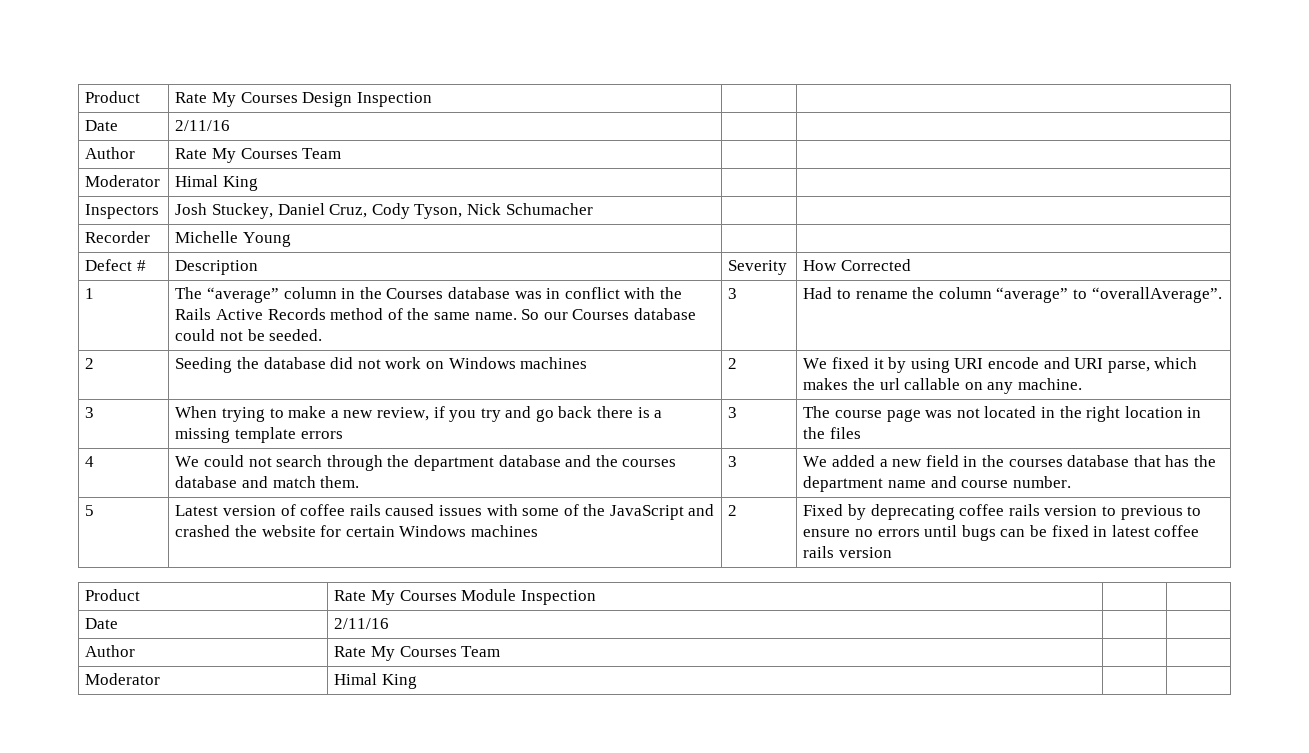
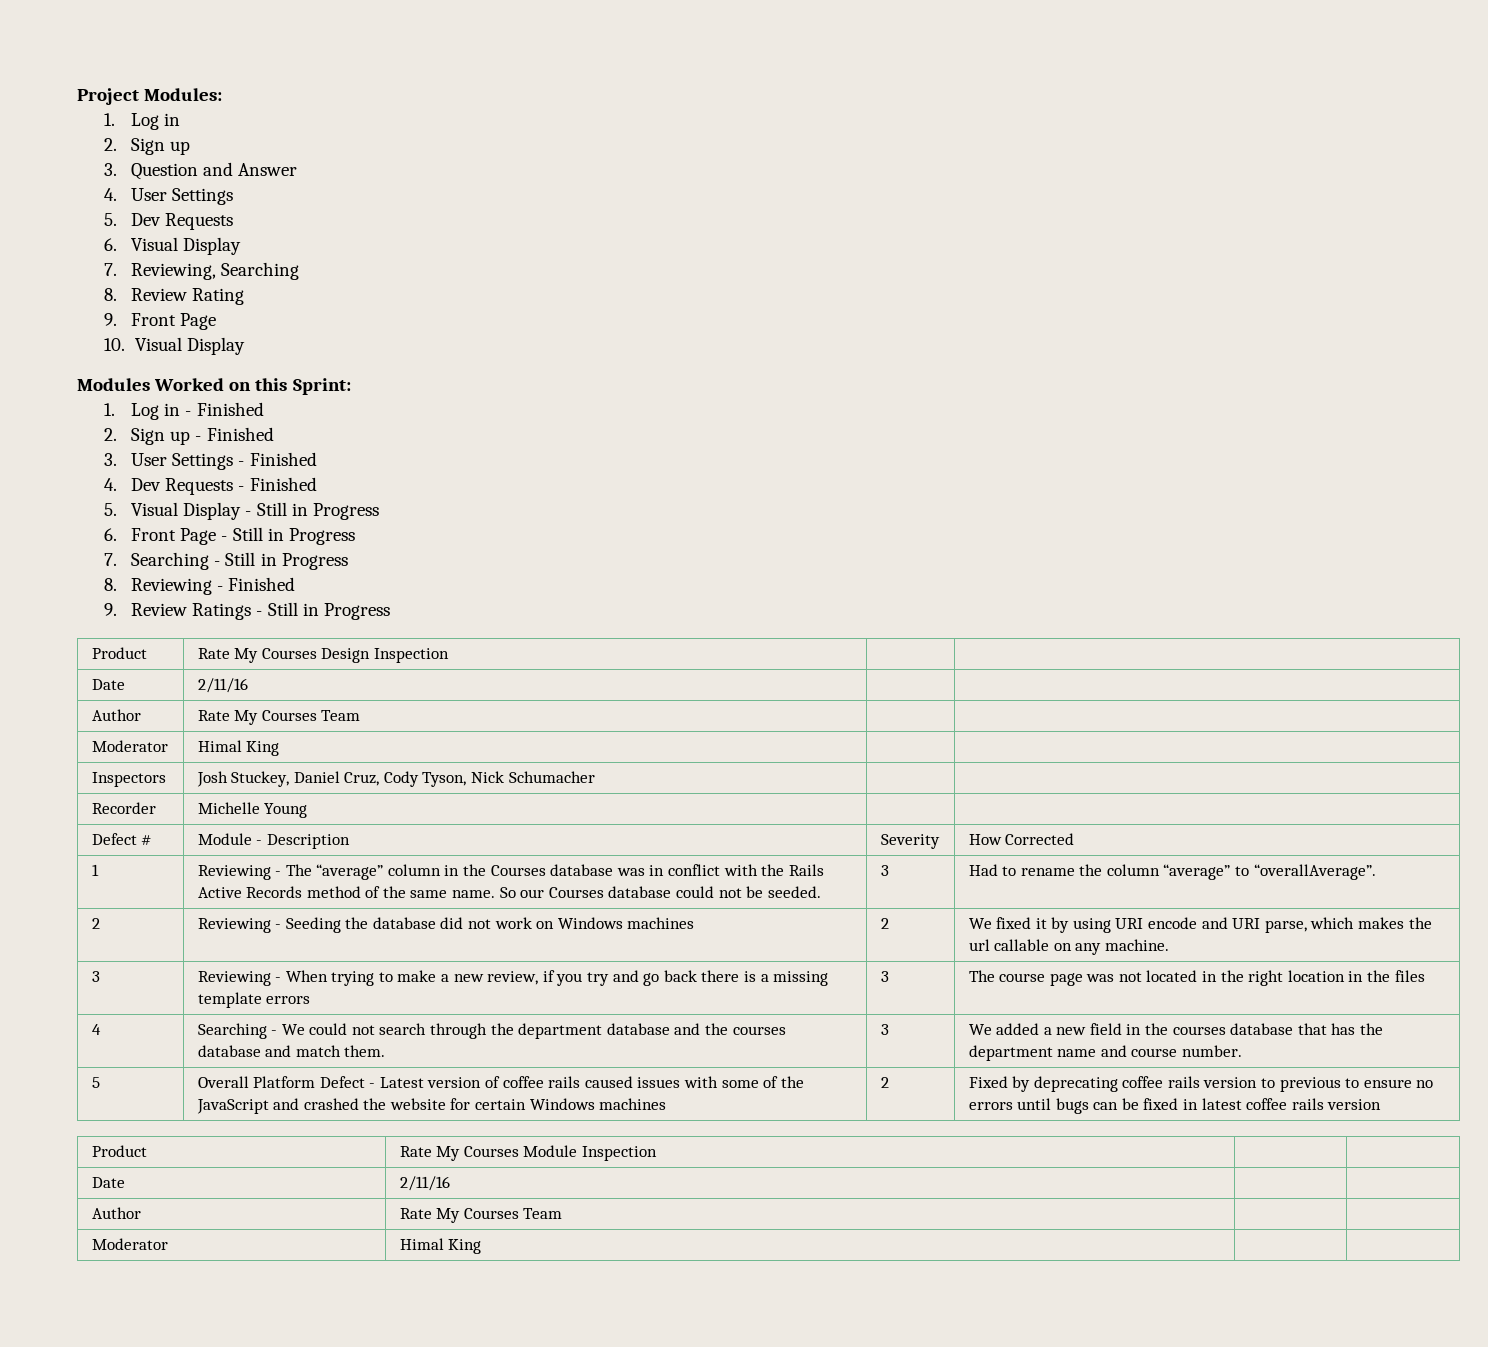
(85, 97) none -> [77,88,223,105] [104,113,181,130] [104,138,191,155] [104,162,298,180] [104,188,234,205] [104,213,234,230] [104,237,242,255] [104,262,300,280] [104,288,245,305] [104,313,217,330] [104,337,245,355] [77,378,351,395] [104,402,264,420] [104,427,274,445] [104,452,317,470] [104,477,317,495] [104,502,379,520] [104,527,355,545] [104,552,348,570] [104,577,296,595] [104,602,390,620] Project Modules: // 1. Log in // 2. Sign up // 3. Question and Answer // 4. User Settings // 5. Dev Requests // 6. Visual Display // 7. Reviewing, Searching // 8. Review Rating // 9. Front Page // 10. Visual Display // Modules Worked on this Sprint: // 1. Log in - Finished // 2. Sign up - Finished // 3. User Settings - Finished // 4. Dev Requests - Finished // 5. Visual Display - Still in Progress // 6. Front Page - Still in Progress // 7. Searching - Still in Progress // 8. Reviewing - Finished // 9. Review Ratings - Still in Progress //
(146, 265) none -> [197,833,263,845] Module -
(95, 293) none -> [197,865,282,880] Reviewing -
(95, 363) none -> [197,918,282,933] Reviewing -
(95, 412) none -> [197,971,282,986] Reviewing -
(95, 461) none -> [197,1023,278,1039] Searching -
(95, 510) none -> [197,1076,376,1088] Overall Platform Defect -

